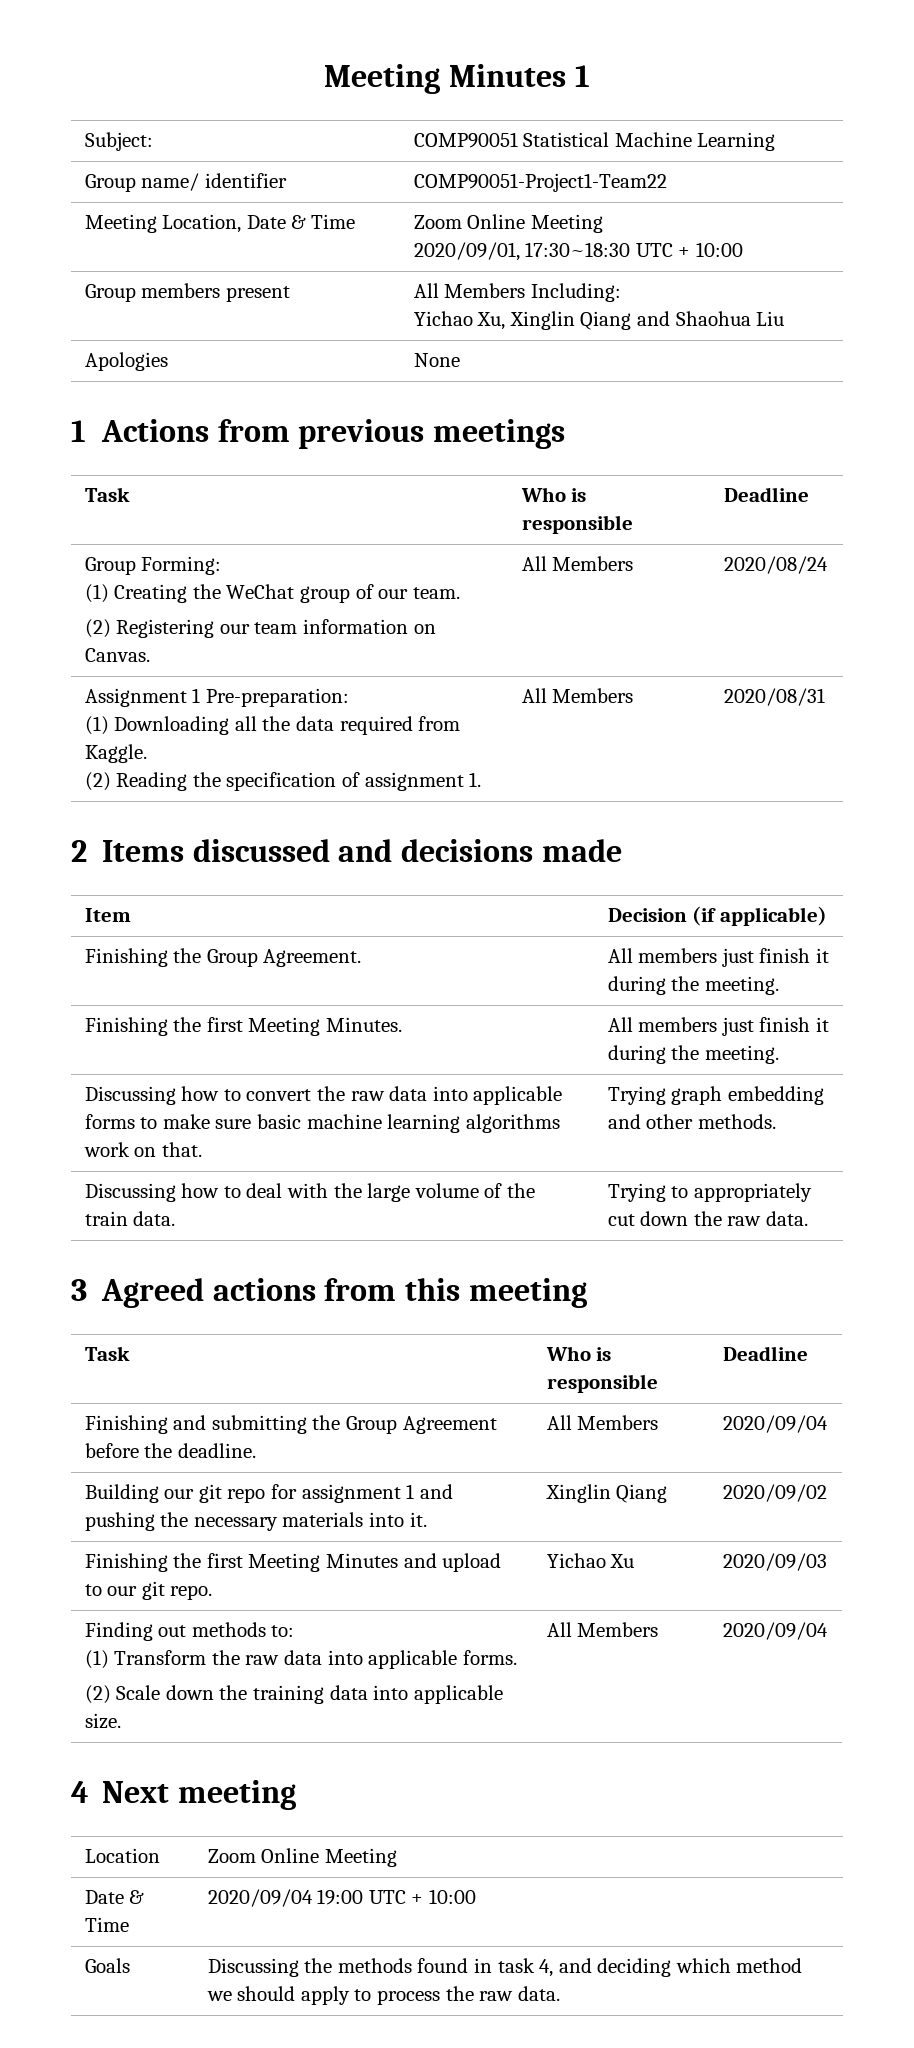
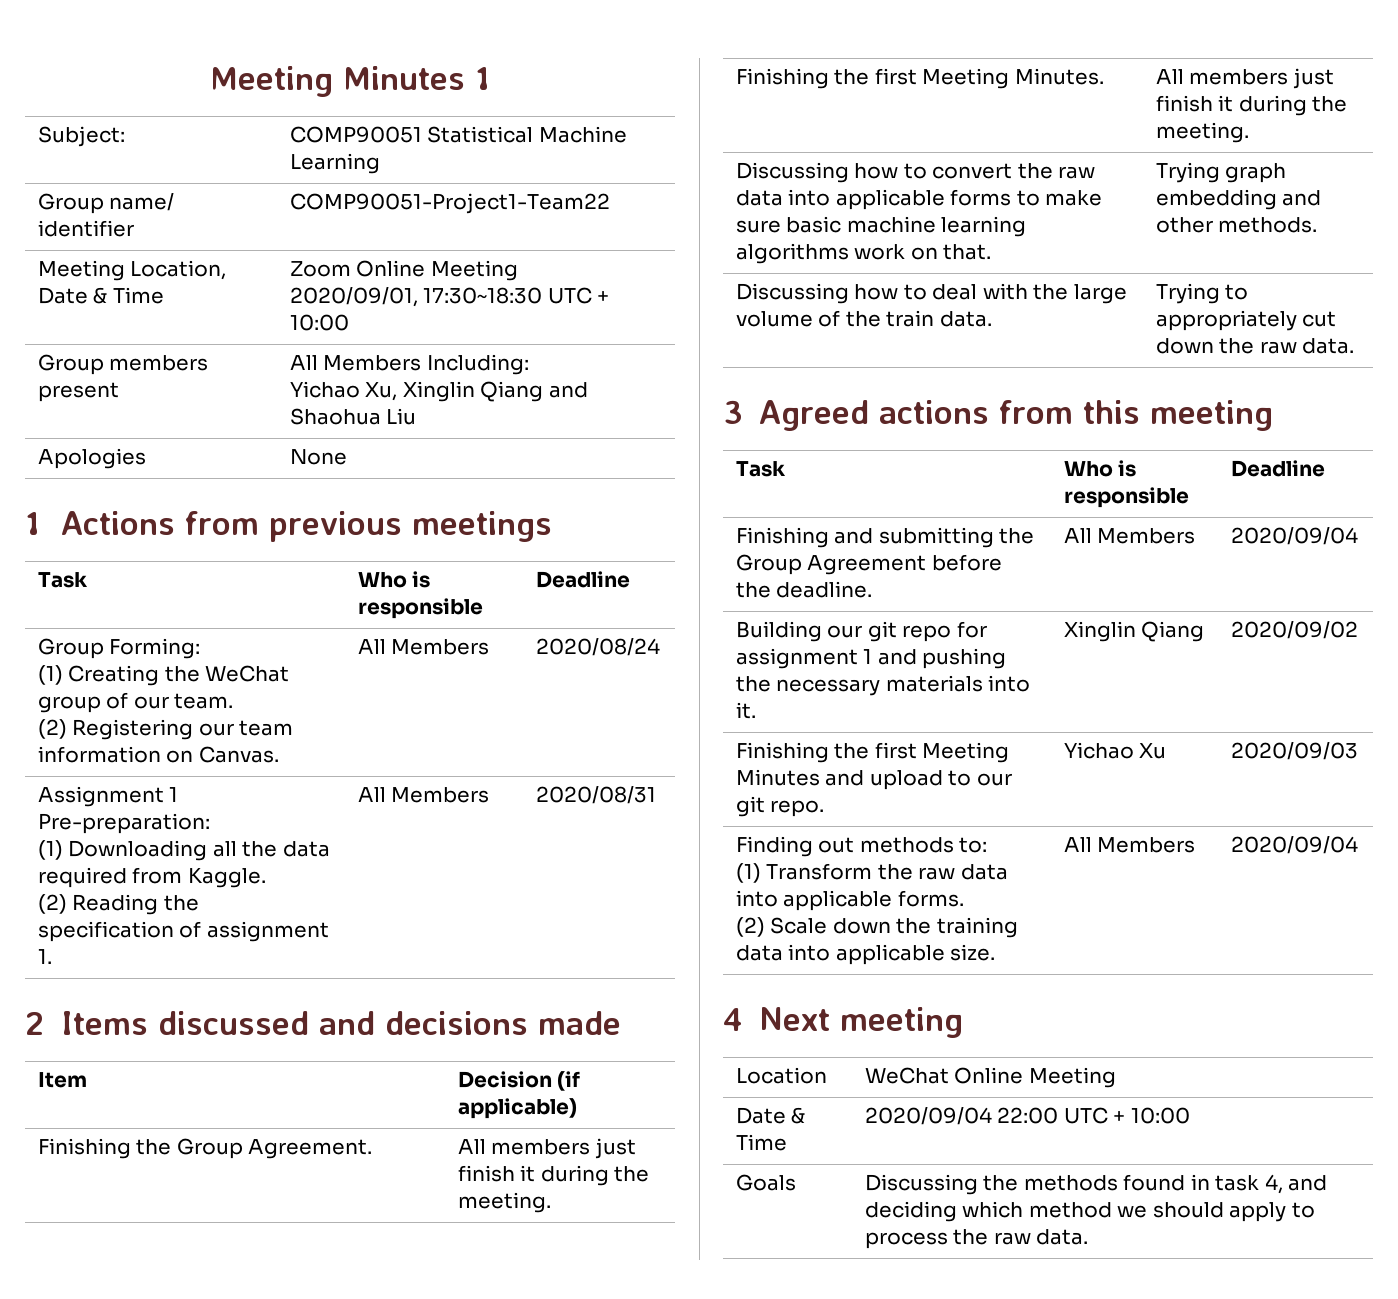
[207,1849,256,1863] Zoom -> [864,1067,949,1084] WeChat
[317,1889,364,1905] 19:00 -> [997,1107,1059,1124] 22:00

